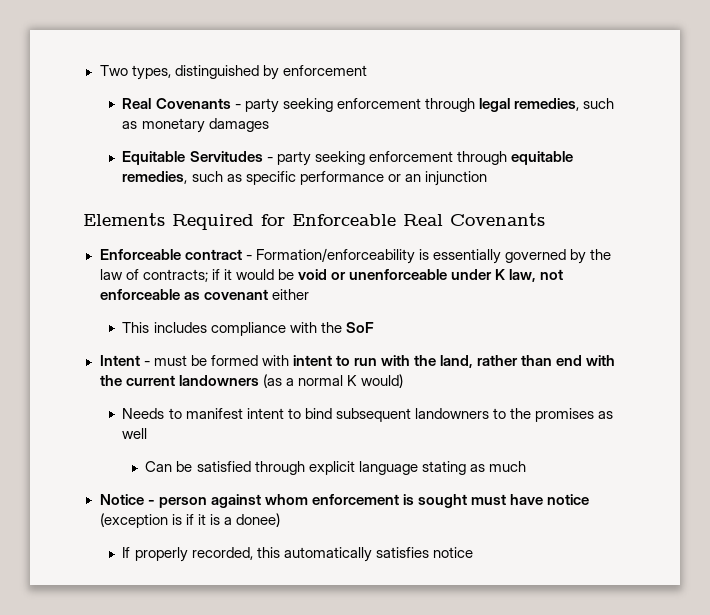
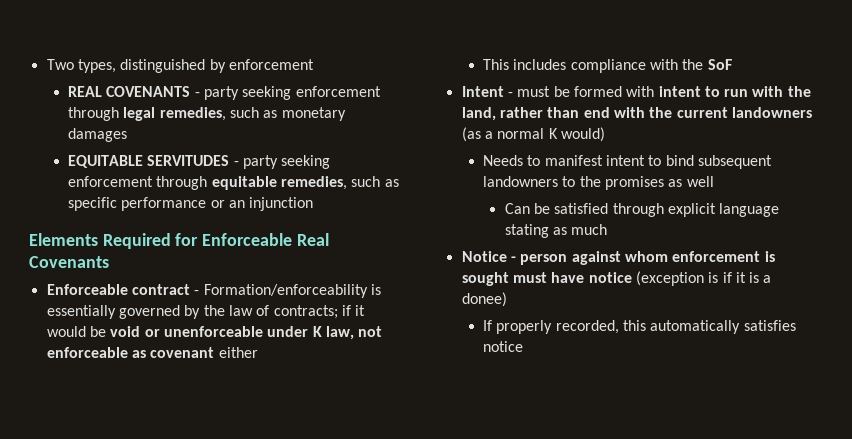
[122,98,231,109] Real Covenants -> [68,86,191,97] REAL COVENANTS
[122,151,263,165] Equitable Servitudes -> [68,155,230,168] EQUITABLE SERVITUDES

